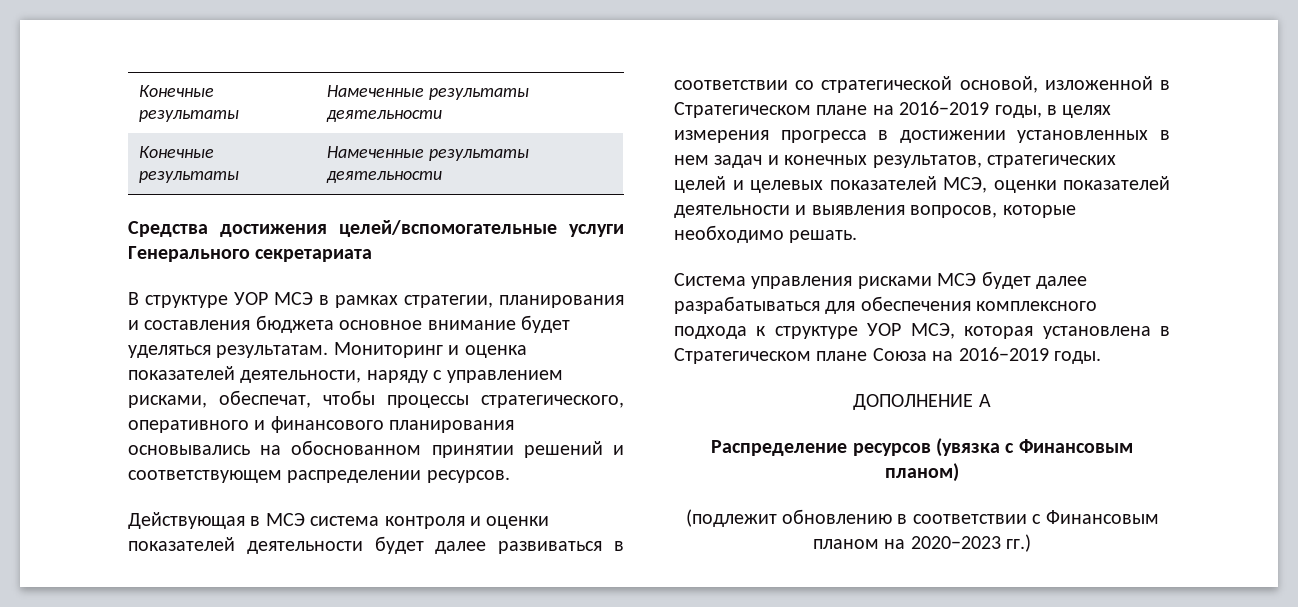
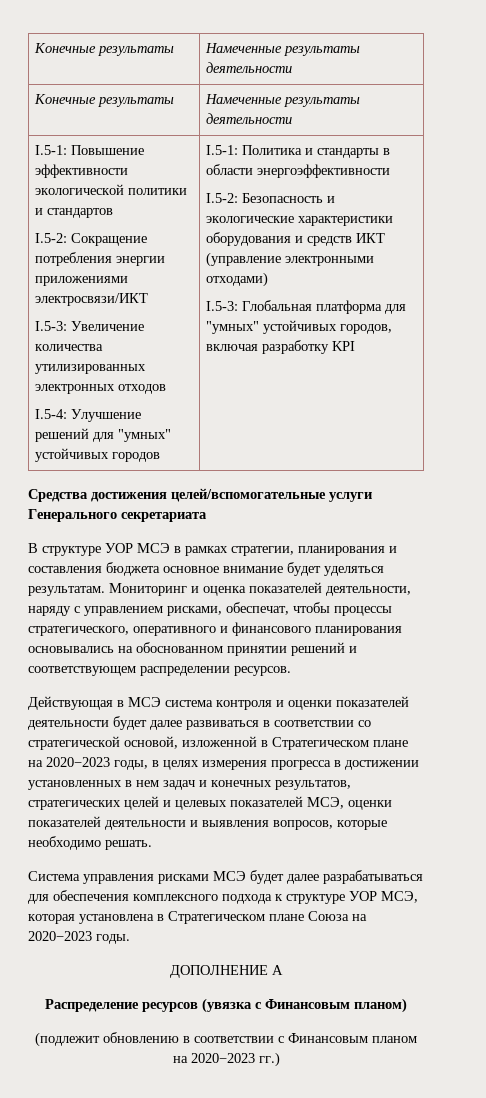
(442, 177) none -> [35,145,145,155] [35,164,129,178] [35,184,188,195] [35,208,114,218] [35,233,148,246] [35,252,166,266] [35,276,129,286] [35,293,149,306] [35,321,145,331] [35,344,104,351] [35,364,147,374] [35,384,167,394] [35,409,142,422] [35,428,172,442] [35,448,161,462] [206,145,391,158] [206,164,391,178] [206,193,336,203] [206,216,394,226] [206,232,386,246] [206,252,375,267] [206,272,269,287] [206,300,407,314] [206,320,393,334] [206,340,356,354] // I.5-1: Повышение эффективности экологической политики и стандартов // I.5-2: Сокращение потребления энергии приложениями электросвязи/ИКТ // I.5-3: Увеличение количества утилизированных электронных отходов // I.5-4: Улучшение решений для "умных" устойчивых городов | I.5-1: Политика и стандарты в области энергоэффективности // I.5-2: Безопасность и экологические характеристики оборудования и средств ИКТ (управление электронными отходами) // I.5-3: Глобальная платформа для "умных" устойчивых городов, включая разработку KPI
[899,101,990,115] 2016−2019 -> [46,757,110,767] 2020−2023
[958,347,1049,361] 2016−2019 -> [28,931,92,941] 2020−2023

